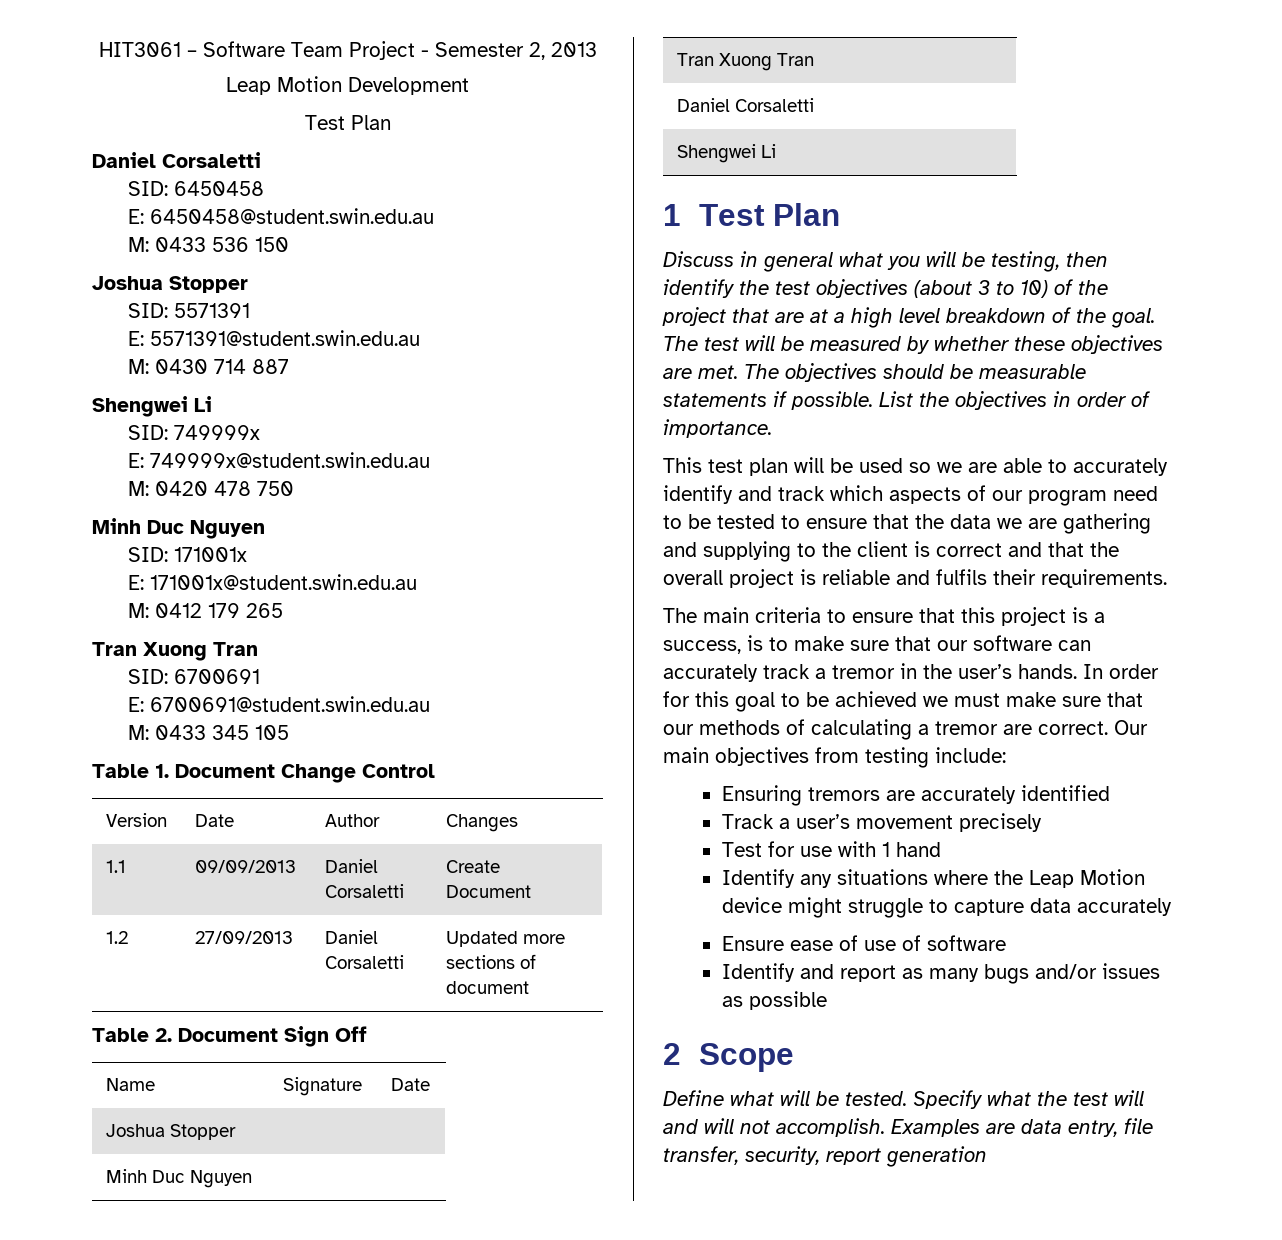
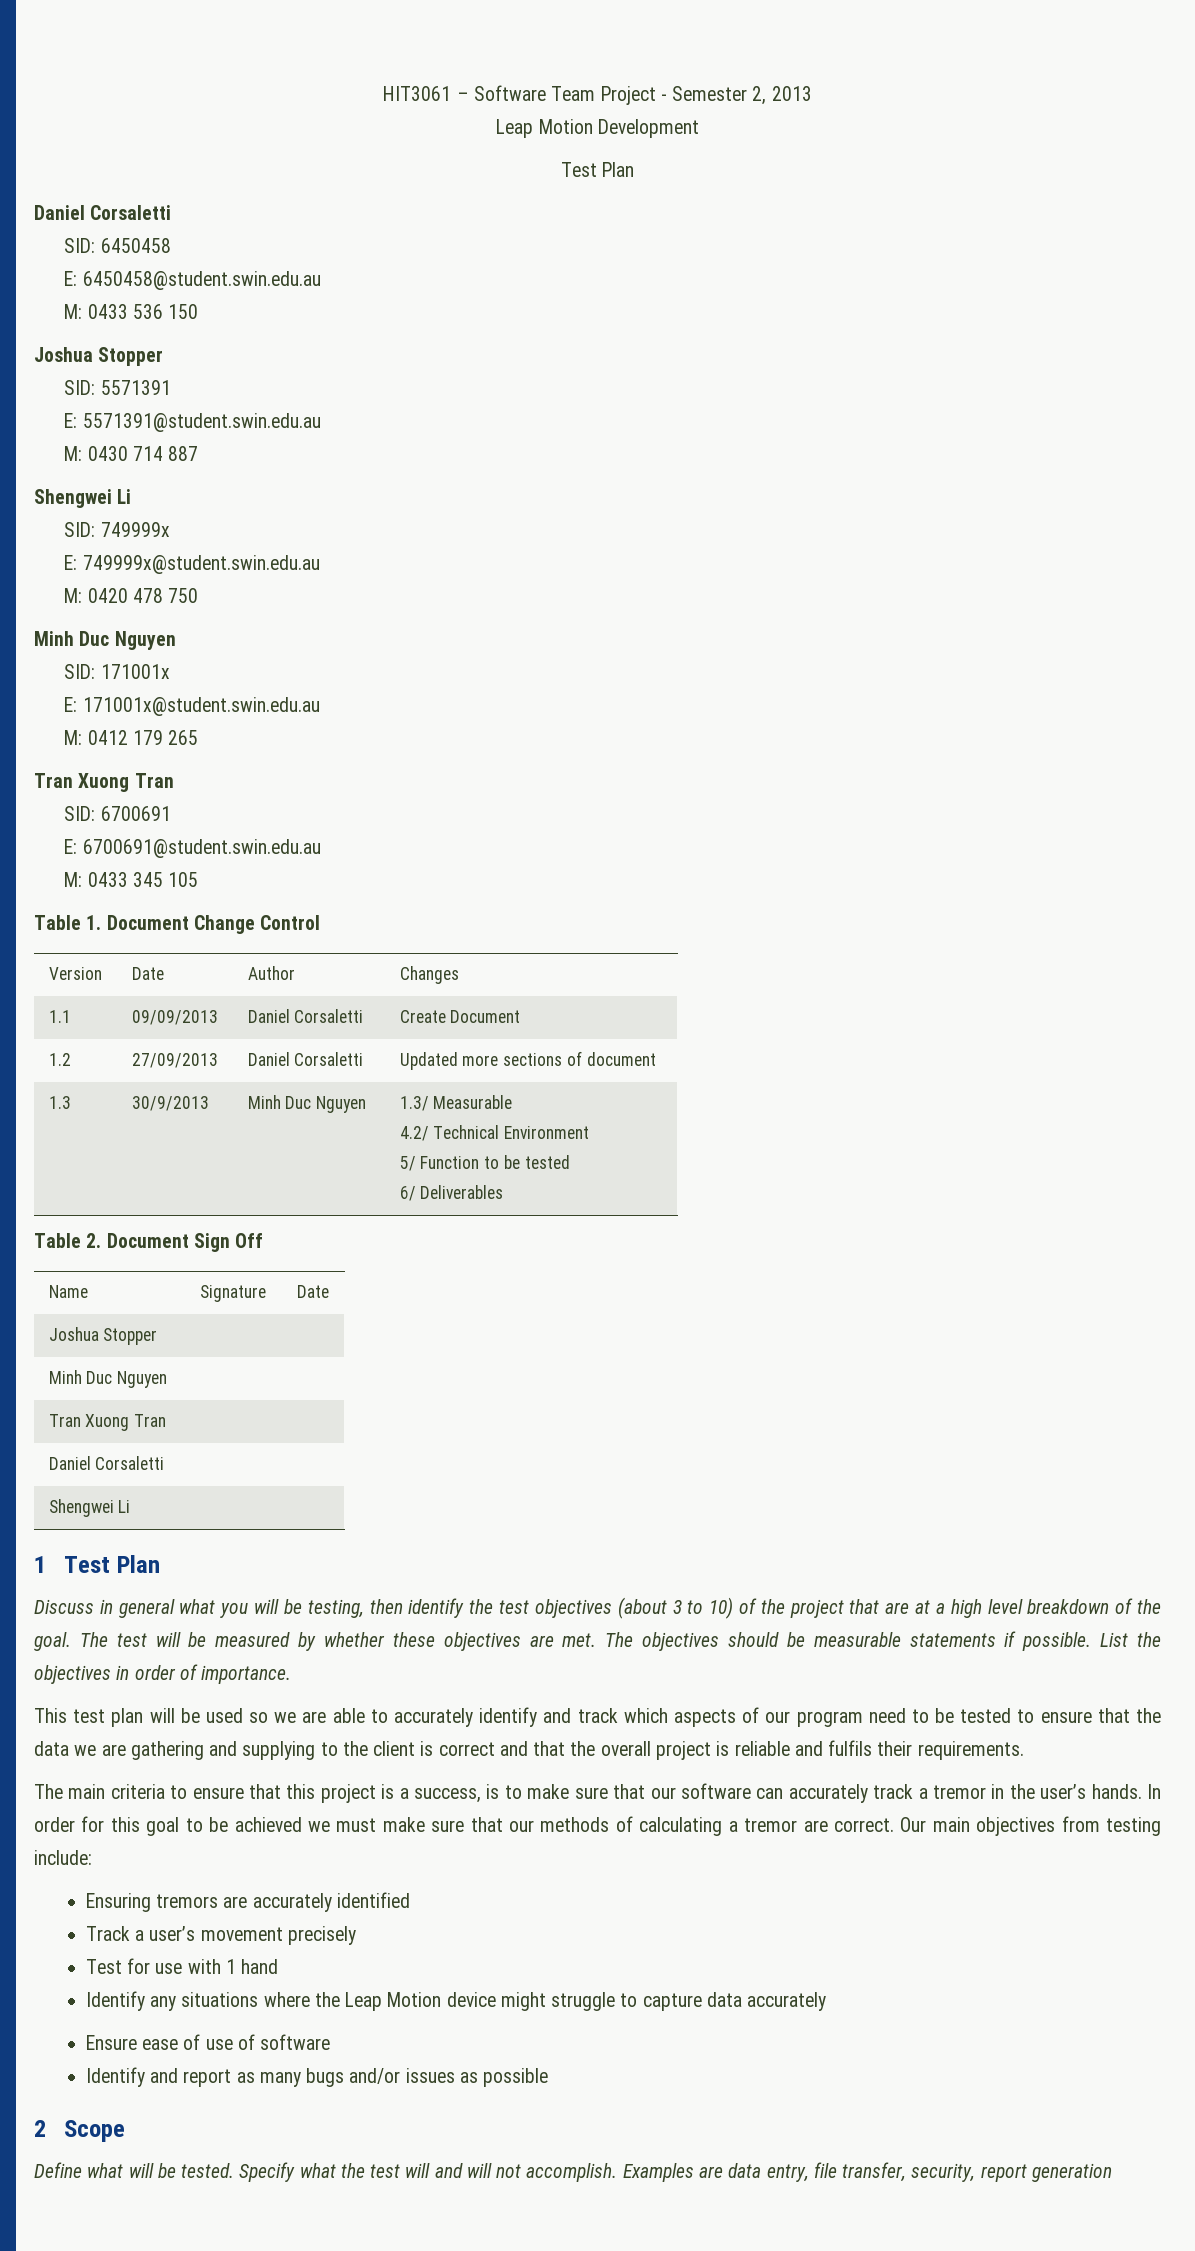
(529, 987) none -> [48,1096,71,1109] [131,1096,209,1111] [247,1095,367,1113] [399,1095,513,1111] [399,1125,590,1141] [399,1155,570,1171] [399,1185,504,1201] // 1.3 | 30/9/2013 | Minh Duc Nguyen | 1.3/ Measurable // 4.2/ Technical Environment // 5/ Function to be tested // 6/ Deliverables

